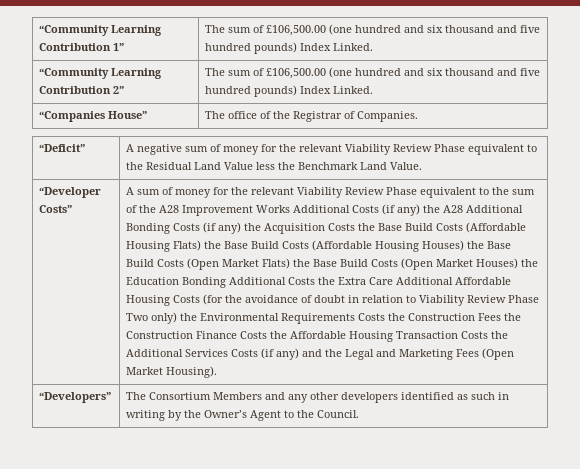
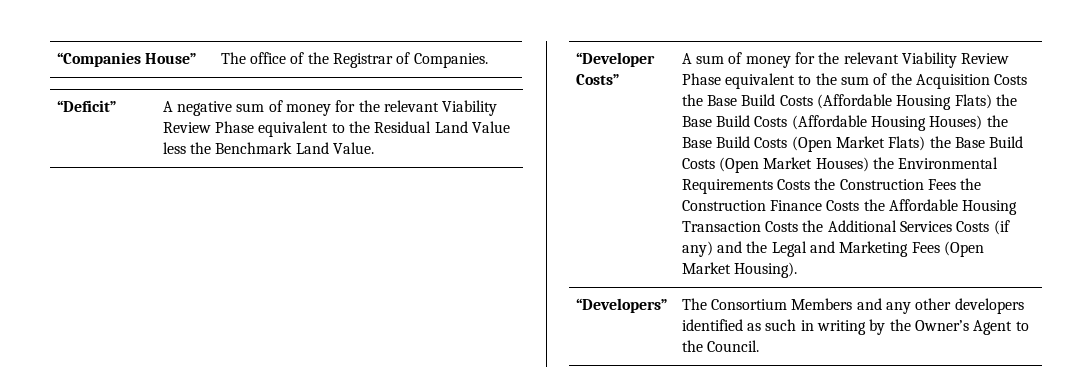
[38,25,162,36] [38,43,124,51] [204,24,540,36] [204,42,373,54] [38,68,162,79] [38,86,124,94] [204,67,540,79] [204,85,373,97] “Community Learning Contribution 1” | The sum of £106,500.00 (one hundred and six thousand and five hundred pounds) Index Linked. // “Community Learning Contribution 2” | The sum of £106,500.00 (one hundred and six thousand and five hundred pounds) Index Linked. // -> (56, 59) none
[158,204,523,216] [125,222,261,234] A28 Improvement Works Additional Costs (if any) the A28 Additional Bonding Costs (if any) the -> (912, 79) none
[125,277,511,288] [125,294,539,306] [125,312,197,324] Education Bonding Additional Costs the Extra Care Additional Affordable Housing Costs (for the avoidance of doubt in relation to Viability Review Phase Two only) the -> (895, 163) none

